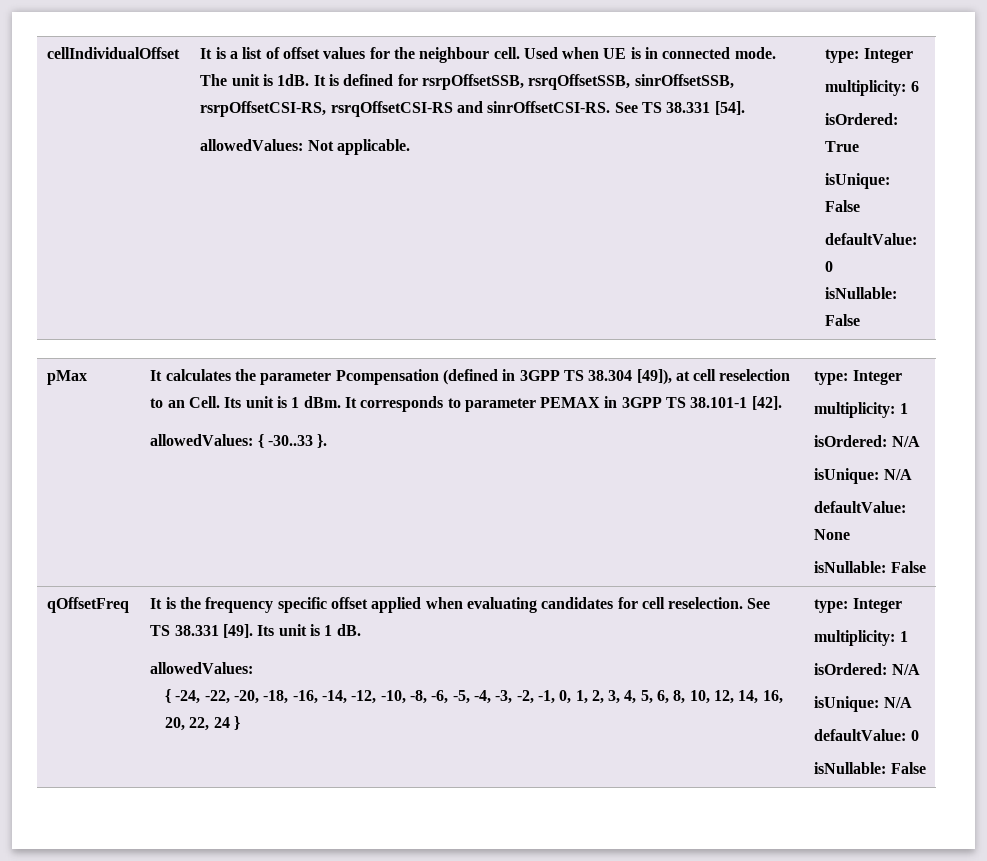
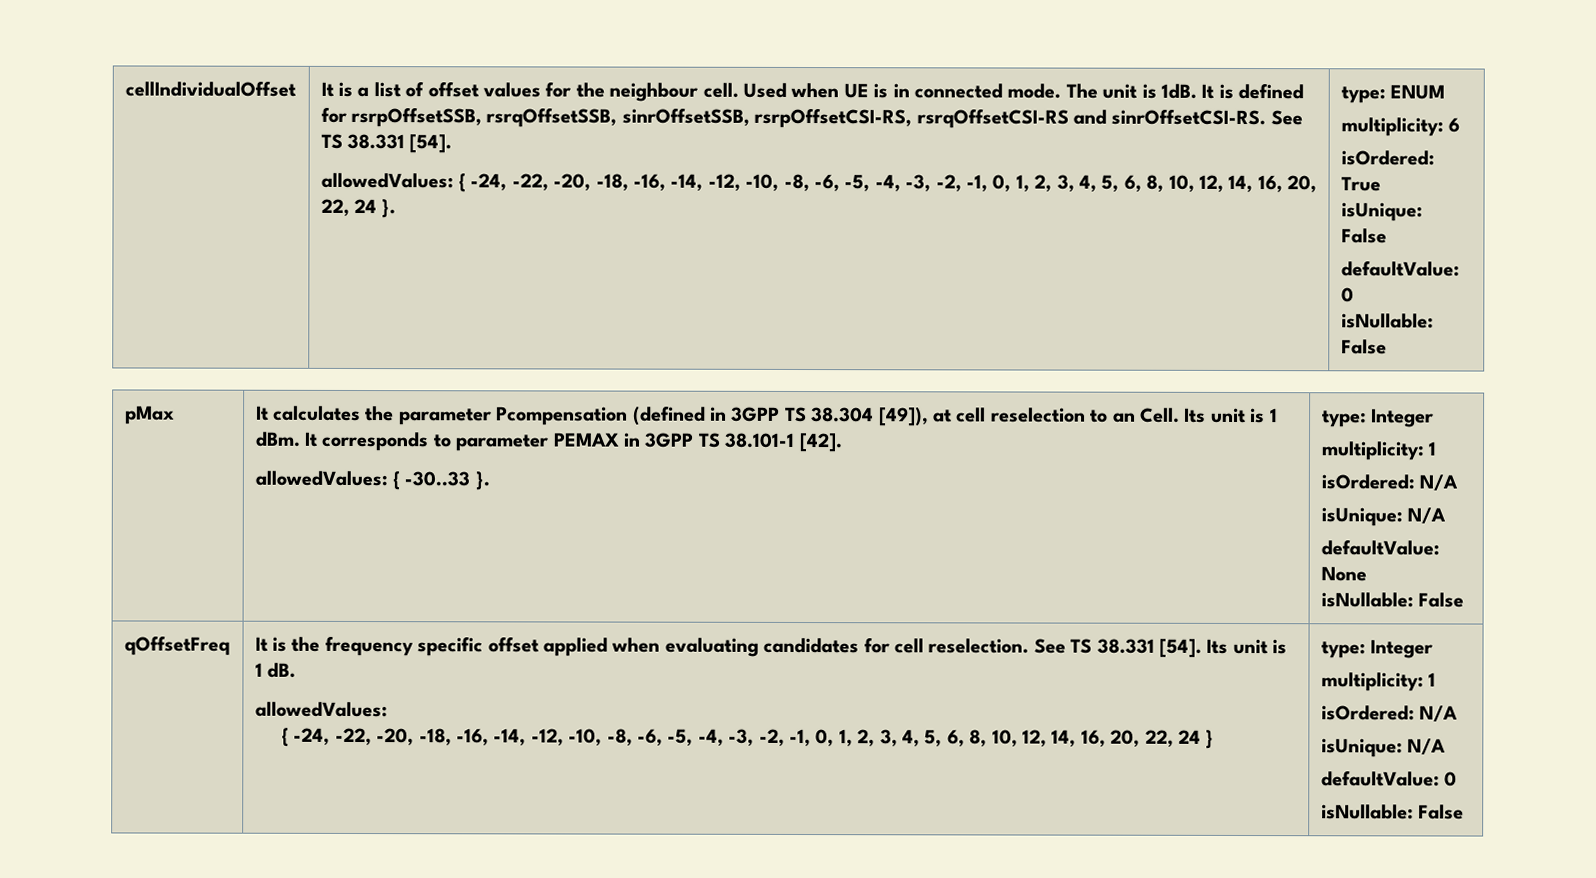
[307,139,410,155] [825,48,913,63] Not applicable. | type: Integer -> [457,173,1318,193] [320,198,397,219] [1340,84,1445,104] { -24, -22, -20, -18, -16, -14, -12, -10, -8, -6, -5, -4, -3, -2, -1, 0, 1, 2, 3, 4, 5, 6, 8, 10, 12, 14, 16, 20, 22, 24 }. | type: ENUM
[222,624,253,638] [49]. -> [1158,638,1202,658] [54].

